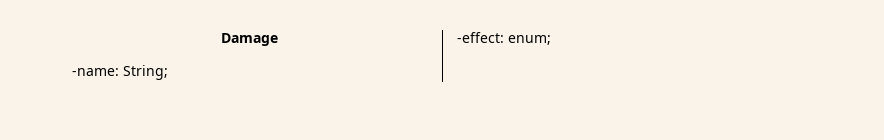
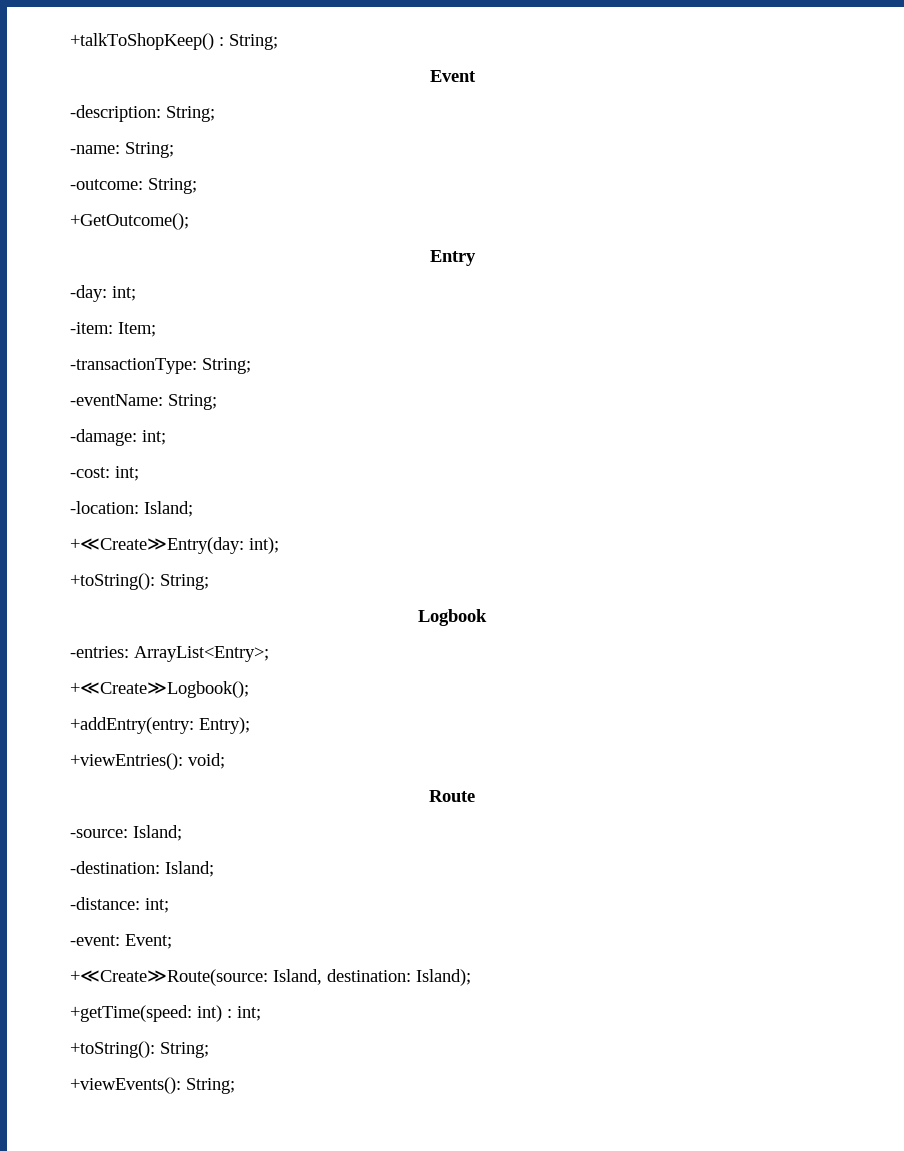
[221,33,278,46] [72,65,168,80] [457,32,551,45] Damage // -name: String; // -effect: enum; -> [70,33,278,50] [429,70,476,82] [70,105,215,122] [70,142,174,158] [70,178,197,194] [70,213,189,230] [429,250,476,266] [70,285,136,302] [70,322,156,337] [70,358,251,374] [70,394,217,410] [70,429,166,446] [70,466,139,481] [70,501,193,517] [70,537,279,554] [70,573,209,590] [418,609,487,626] [70,646,269,662] [70,681,249,698] [70,717,250,734] [70,753,225,770] [429,790,475,802] [70,825,182,841] [70,861,214,877] [70,897,169,913] [70,934,172,949] [70,969,471,986] [70,1005,261,1022] [70,1041,209,1058] [70,1077,235,1094] +talkToShopKeep() : String; // Event // -description: String; // -name: String; // -outcome: String; // +GetOutcome(); // Entry // -day: int; // -item: Item; // -transactionType: String; // -eventName: String; // -damage: int; // -cost: int; // -location: Island; // +≪Create≫Entry(day: int); // +toString(): String; // Logbook // -entries: ArrayList<Entry>; // +≪Create≫Logbook(); // +addEntry(entry: Entry); // +viewEntries(): void; // Route // -source: Island; // -destination: Island; // -distance: int; // -event: Event; // +≪Create≫Route(source: Island, destination: Island); // +getTime(speed: int) : int; // +toString(): String; // +viewEvents(): String;

